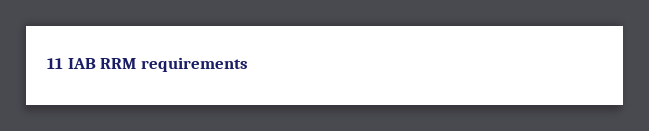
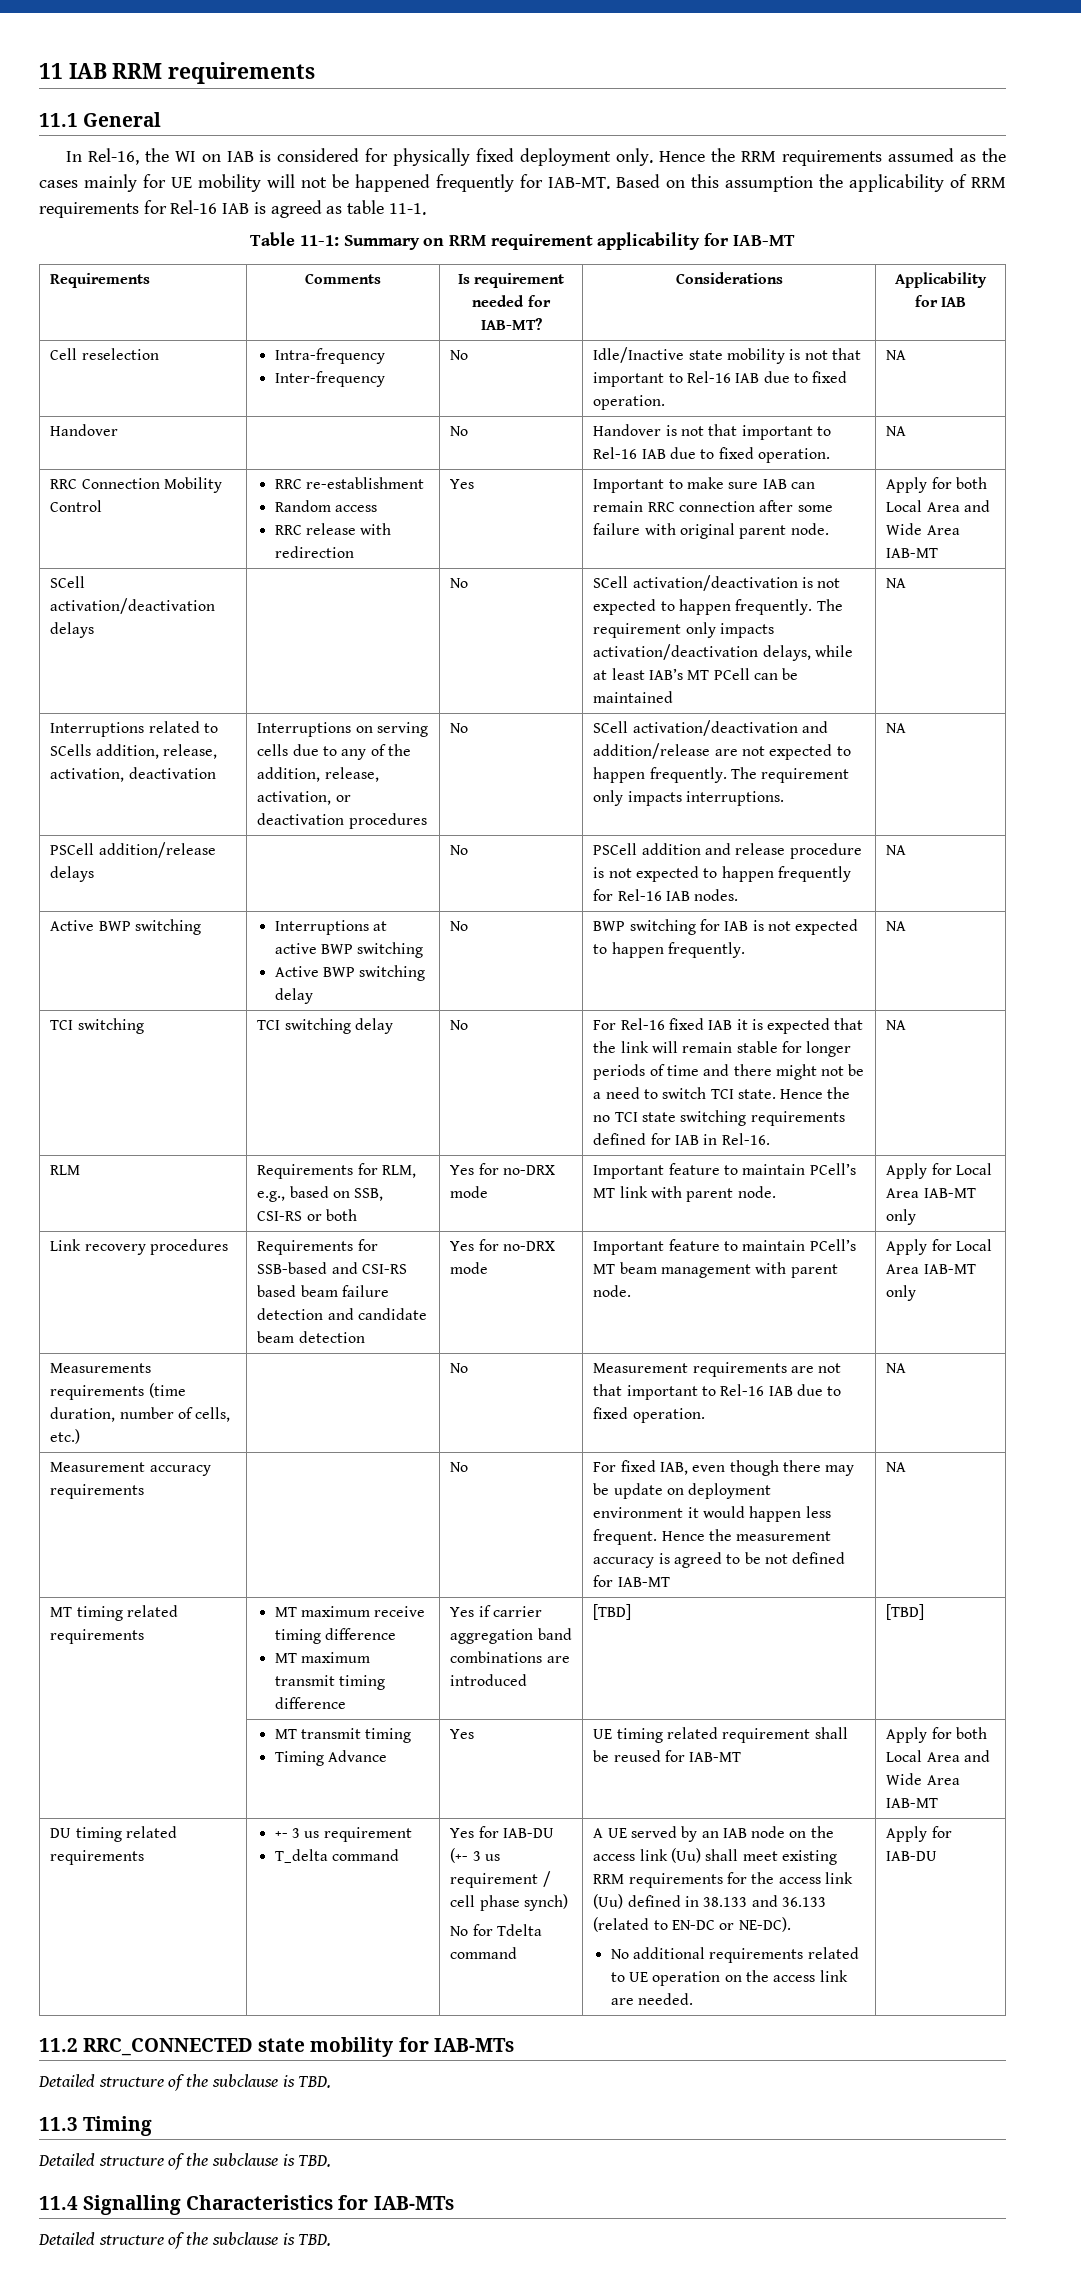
(248, 64) none -> [39,112,162,127] [65,148,1007,166] [39,174,1006,192] [39,200,426,218] [250,232,795,250] [50,273,151,288] [305,273,381,284] [457,273,565,288] [472,295,551,307] [480,318,542,330] [675,272,783,284] [895,272,987,288] [914,295,967,307] [50,348,159,360] [274,348,385,364] [274,371,385,387] [450,350,469,360] [593,347,861,364] [593,371,848,387] [593,395,666,410] [886,350,907,360] [50,424,119,436] [450,426,469,436] [593,424,831,440] [593,447,830,463] [886,426,907,436] [50,477,222,493] [50,500,103,512] [274,477,425,489] [274,500,378,512] [274,523,392,535] [274,546,354,558] [450,479,475,489] [593,477,815,493] [593,500,833,512] [593,523,829,539] [886,477,987,493] [886,500,990,512] [886,523,960,535] [886,548,939,558] [50,576,86,588] [50,598,216,614] [50,622,95,638] [450,578,469,588] [593,575,841,591] [593,599,843,615] [593,622,774,638] [593,644,853,661] [593,668,799,680] [593,691,674,703] [886,578,907,588] [50,721,218,737] [50,744,217,759] [50,767,216,782] [257,722,428,737] [257,744,411,760] [257,767,379,782] [257,791,351,805] [257,813,427,829] [450,723,469,733] [593,720,828,736] [593,743,851,760] [593,767,850,783] [593,790,784,806] [886,723,907,733] [50,842,216,858] [50,866,95,882] [450,845,469,855] [593,843,862,859] [593,866,851,882] [593,889,739,901] [886,845,907,855] [50,919,201,935] [274,920,388,935] [274,942,424,958] [274,965,426,981] [274,988,313,1004] [450,921,469,931] [593,919,859,935] [593,942,745,958] [886,921,907,931] [50,1018,144,1034] [257,1018,393,1034] [450,1020,469,1030] [593,1018,864,1034] [593,1041,852,1057] [593,1064,865,1080] [593,1087,851,1099] [593,1110,845,1126] [593,1133,770,1145] [886,1020,907,1030] [50,1165,81,1175] [257,1163,416,1179] [257,1186,384,1202] [257,1209,357,1221] [450,1163,555,1175] [450,1186,489,1198] [593,1163,856,1179] [593,1186,776,1202] [886,1163,992,1179] [886,1188,976,1198] [886,1209,917,1225] [50,1239,228,1255] [257,1239,378,1255] [257,1262,407,1274] [257,1285,389,1297] [257,1308,427,1320] [257,1331,365,1343] [450,1239,555,1251] [450,1262,489,1274] [593,1239,856,1255] [593,1262,838,1278] [593,1285,632,1297] [886,1239,992,1255] [886,1264,976,1274] [886,1285,917,1301] [50,1363,152,1373] [50,1383,186,1400] [50,1407,231,1422] [50,1429,81,1444] [450,1363,469,1373] [593,1362,842,1377] [593,1384,842,1400] [593,1407,705,1423] [886,1363,907,1373] [50,1462,211,1476] [50,1484,145,1499] [450,1462,469,1472] [593,1460,855,1476] [593,1483,772,1499] [593,1506,831,1522] [593,1529,832,1545] [593,1552,846,1568] [593,1575,670,1587] [886,1462,907,1472] [50,1605,178,1621] [50,1629,145,1644] [274,1606,426,1617] [274,1628,397,1644] [274,1652,371,1663] [274,1675,386,1690] [274,1697,346,1709] [450,1605,542,1617] [450,1628,572,1644] [450,1651,570,1663] [450,1674,528,1686] [593,1604,632,1620] [886,1604,925,1620] [274,1728,412,1743] [274,1750,388,1766] [450,1729,475,1739] [593,1727,848,1743] [593,1750,742,1762] [886,1727,987,1743] [886,1750,990,1762] [886,1773,960,1785] [886,1798,939,1808] [50,1826,177,1842] [50,1850,145,1865] [274,1827,412,1842] [274,1849,400,1863] [450,1826,554,1838] [450,1848,500,1863] [450,1871,551,1888] [450,1894,568,1911] [450,1924,542,1936] [450,1947,518,1959] [593,1826,834,1842] [593,1848,837,1865] [593,1872,853,1888] [593,1894,826,1909] [593,1917,791,1932] [610,1947,859,1963] [610,1970,848,1986] [610,1993,694,2005] [886,1826,952,1842] [886,1851,938,1861] [39,2037,514,2057] [38,2074,332,2091] [39,2116,153,2136] [38,2153,332,2170] [39,2195,454,2215] [38,2232,332,2249] // 11.1 General // In Rel-16, the WI on IAB is considered for physically fixed deployment only. Hence the RRM requirements assumed as the cases mainly for UE mobility will not be happened frequently for IAB-MT. Based on this assumption the applicability of RRM requirements for Rel-16 IAB is agreed as table 11-1. // Table 11-1: Summary on RRM requirement applicability for IAB-MT // Requirements | Comments | Is requirement needed for IAB-MT? | Considerations | Applicability for IAB // Cell reselection | Intra-frequency // Inter-frequency | No | Idle/Inactive state mobility is not that important to Rel-16 IAB due to fixed operation. | NA // Handover | | No | Handover is not that important to Rel-16 IAB due to fixed operation. | NA // RRC Connection Mobility Control | RRC re-establishment // Random access // RRC release with redirection | Yes | Important to make sure IAB can remain RRC connection after some failure with original parent node. | Apply for both Local Area and Wide Area IAB-MT // SCell activation/deactivation delays | | No | SCell activation/deactivation is not expected to happen frequently. The requirement only impacts activation/deactivation delays, while at least IAB’s MT PCell can be maintained | NA // Interruptions related to SCells addition, release, activation, deactivation | Interruptions on serving cells due to any of the addition, release, activation, or deactivation procedures | No | SCell activation/deactivation and addition/release are not expected to happen frequently. The requirement only impacts interruptions. | NA // PSCell addition/release delays | | No | PSCell addition and release procedure is not expected to happen frequently for Rel-16 IAB nodes. | NA // Active BWP switching | Interruptions at active BWP switching // Active BWP switching delay | No | BWP switching for IAB is not expected to happen frequently. | NA // TCI switching | TCI switching delay | No | For Rel-16 fixed IAB it is expected that the link will remain stable for longer periods of time and there might not be a need to switch TCI state. Hence the no TCI state switching requirements defined for IAB in Rel-16. | NA // RLM | Requirements for RLM, e.g., based on SSB, CSI-RS or both | Yes for no-DRX mode | Important feature to maintain PCell’s MT link with parent node. | Apply for Local Area IAB-MT only // Link recovery procedures | Requirements for SSB-based and CSI-RS based beam failure detection and candidate beam detection | Yes for no-DRX mode | Important feature to maintain PCell’s MT beam management with parent node. | Apply for Local Area IAB-MT only // Measurements requirements (time duration, number of cells, etc.) | | No | Measurement requirements are not that important to Rel-16 IAB due to fixed operation. | NA // Measurement accuracy requirements | | No | For fixed IAB, even though there may be update on deployment environment it would happen less frequent. Hence the measurement accuracy is agreed to be not defined for IAB-MT | NA // MT timing related requirements | MT maximum receive timing difference // MT maximum transmit timing difference | Yes if carrier aggregation band combinations are introduced | [TBD] | [TBD] // | MT transmit timing // Timing Advance | Yes | UE timing related requirement shall be reused for IAB-MT | Apply for both Local Area and Wide Area IAB-MT // DU timing related requirements | +- 3 us requirement // T_delta command | Yes for IAB-DU (+- 3 us requirement / cell phase synch) // No for Tdelta command | A UE served by an IAB node on the access link (Uu) shall meet existing RRM requirements for the access link (Uu) defined in 38.133 and 36.133 (related to EN-DC or NE-DC). // No additional requirements related to UE operation on the access link are needed. | Apply for IAB-DU // 11.2 RRC_CONNECTED state mobility for IAB-MTs // Detailed structure of the subclause is TBD. // 11.3 Timing // Detailed structure of the subclause is TBD. // 11.4 Signalling Characteristics for IAB-MTs // Detailed structure of the subclause is TBD.

